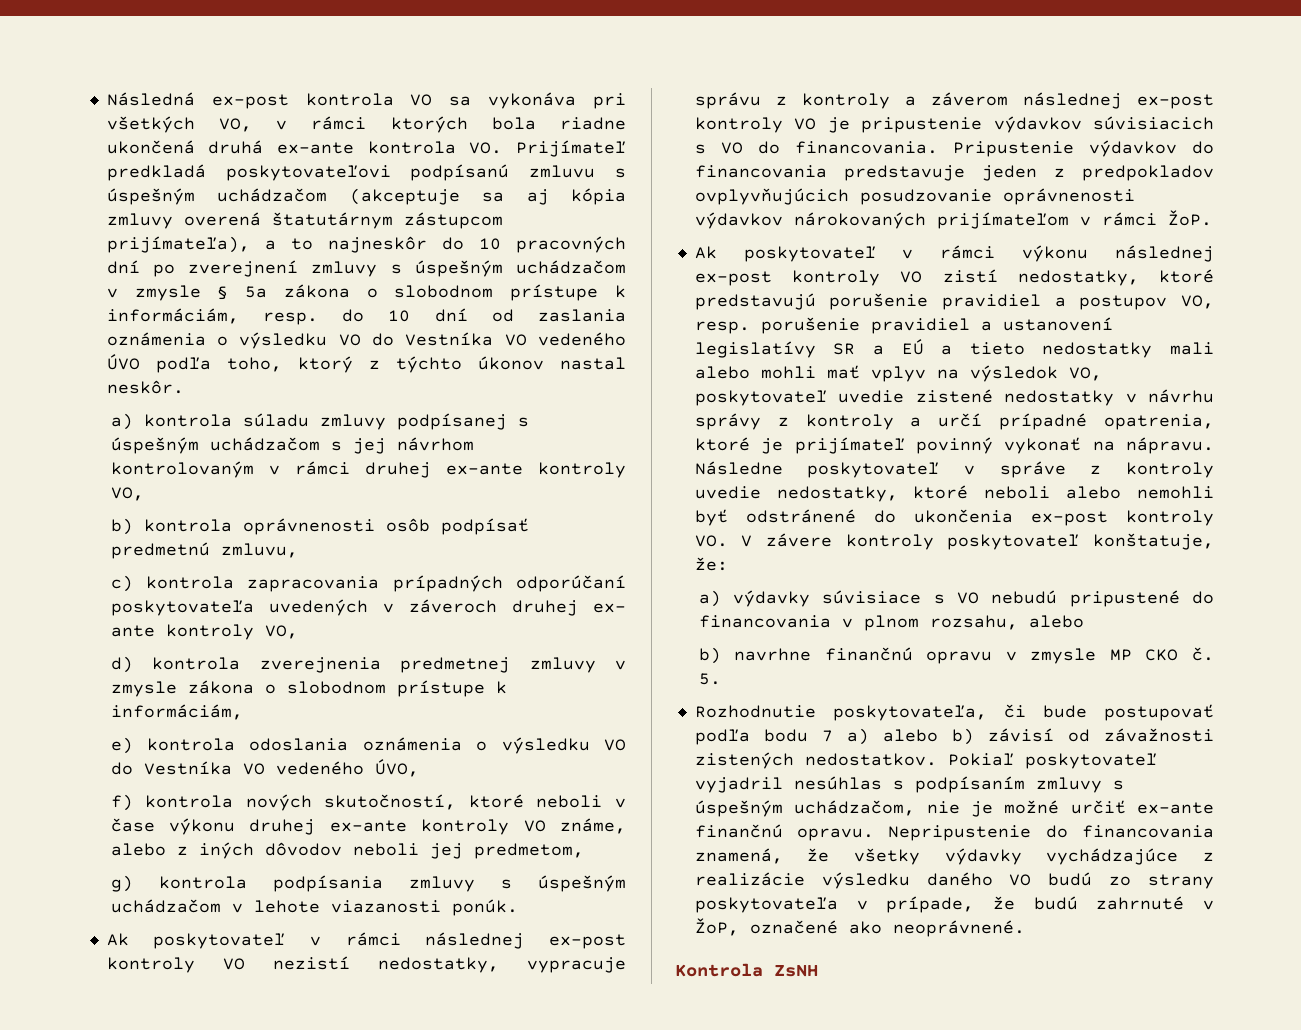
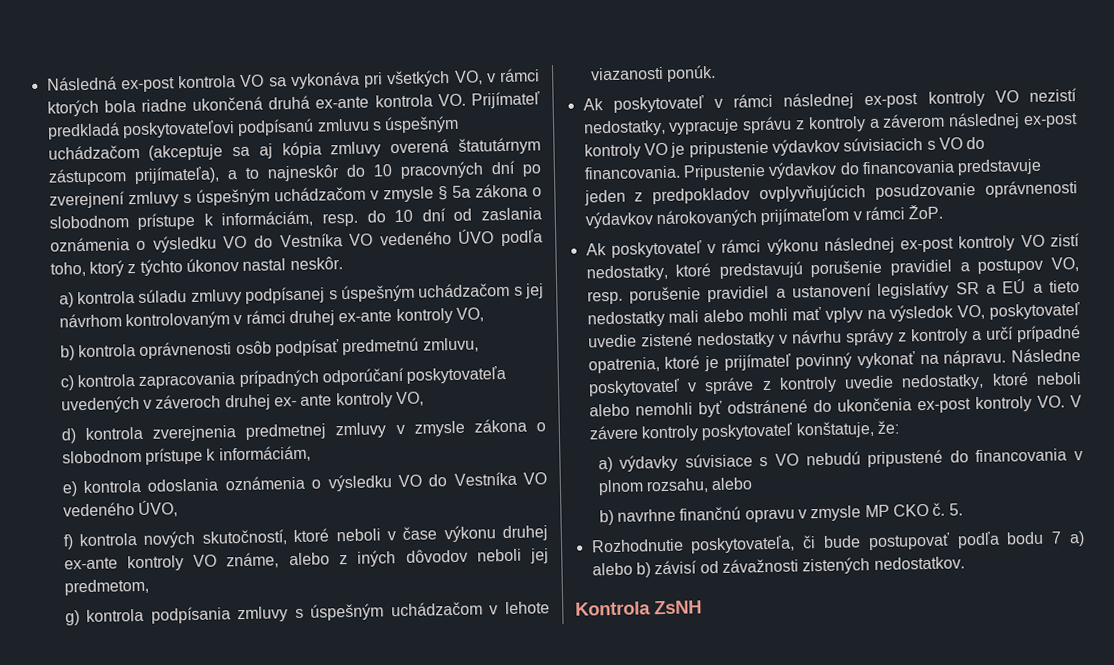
[947,753,1157,769] [694,776,1124,793] [694,800,1214,817] [694,824,1214,841] [694,848,1214,865] [694,872,1214,889] [694,896,1214,913] [694,918,1025,937] Pokiaľ poskytovateľ vyjadril nesúhlas s podpísaním zmluvy s úspešným uchádzačom, nie je možné určiť ex-ante finančnú opravu. Nepripustenie do financovania znamená, že všetky výdavky vychádzajúce z realizácie výsledku daného VO budú zo strany poskytovateľa v prípade, že budú zahrnuté v ŽoP, označené ako neoprávnené. -> (965, 563) none

